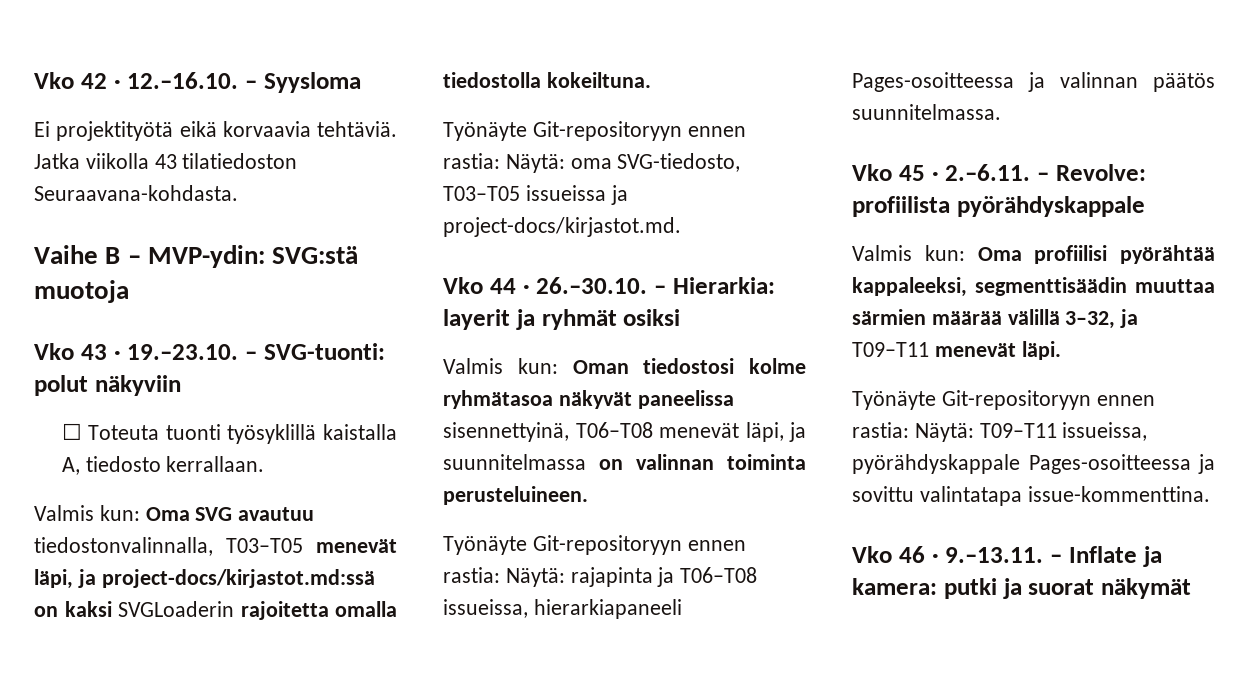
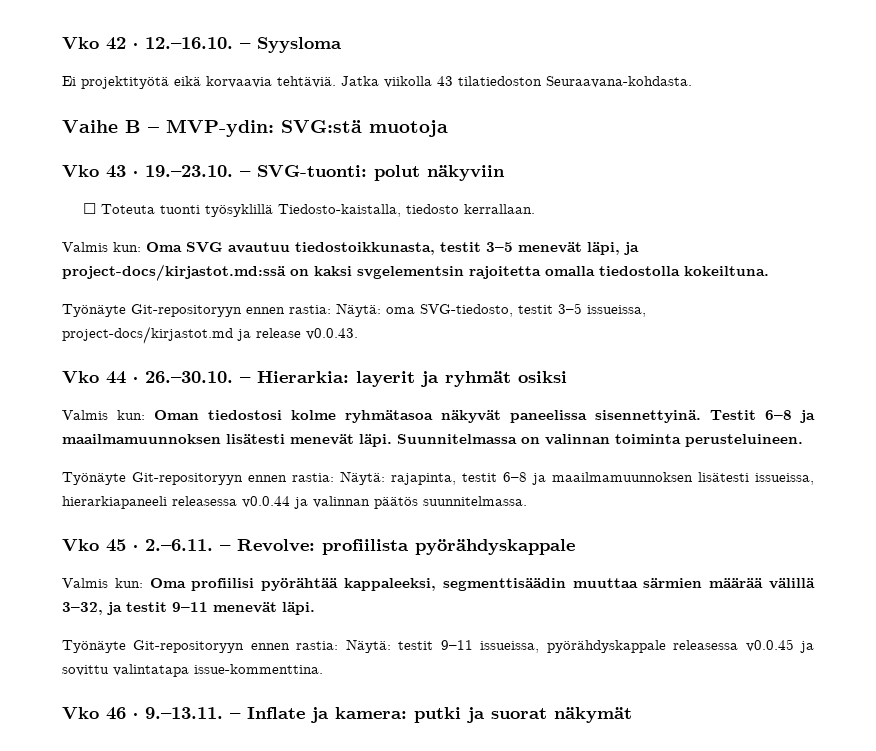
[322,424,397,440] [61,457,80,475] kaistalla A, -> [277,204,401,217] Tiedosto-kaistalla,
[34,537,303,556] tiedostonvalinnalla, T03–T05 -> [295,242,513,255] tiedostoikkunasta, testit 3–5
[118,601,234,617] SVGLoaderin -> [357,266,464,279] svgelementsin
[443,185,628,205] [443,217,681,237] T03–T05 issueissa ja project-docs/kirjastot.md. -> [518,303,646,317] [62,326,358,344] testit 3–5 issueissa, project-docs/kirjastot.md ja release v0.0.43.
[443,422,806,442] [443,454,586,470] sisennettyinä, T06–T08 menevät läpi, ja suunnitelmassa -> [595,410,815,423] [62,434,517,447] sisennettyinä. Testit 6–8 ja maailmamuunnoksen lisätesti menevät läpi. Suunnitelmassa
[570,567,758,587] [443,599,682,619] [852,72,1014,92] rajapinta ja T06–T08 issueissa, hierarkiapaneeli Pages-osoitteessa -> [391,472,814,485] [62,496,290,509] rajapinta, testit 6–8 ja maailmamuunnoksen lisätesti issueissa, hierarkiapaneeli releasessa v0.0.44
[852,342,929,357] T09–T11 -> [126,602,208,612] testit 9–11
[979,422,1148,441] [852,454,1191,474] T09–T11 issueissa, pyörähdyskappale Pages-osoitteessa -> [398,639,794,653] testit 9–11 issueissa, pyörähdyskappale releasessa v0.0.45

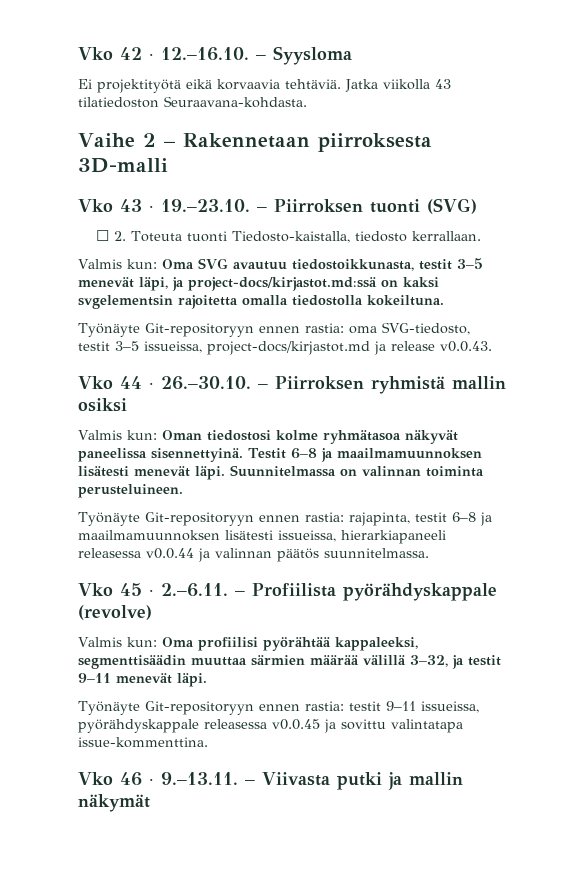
[125,119,448,137] B – MVP-ydin: SVG:stä muotoja -> [142,133,432,152] [78,158,168,173] 2 – Rakennetaan piirroksesta 3D-malli
[257,165,505,181] SVG-tuonti: polut näkyviin -> [274,198,477,214] Piirroksen tuonti (SVG)
(96, 208) none -> [113,231,126,241] 2.
[204,204,273,217] työsyklillä -> (227, 236) none
[336,303,381,317] Näytä: -> (344, 328) none
[257,371,511,387] Hierarkia: layerit ja ryhmät -> [275,376,506,394] Piirroksen ryhmistä mallin
[340,471,385,485] Näytä: -> (344, 517) none
[237,539,575,555] Revolve: profiilista pyörähdyskappale -> [252,583,497,601] [78,605,152,620] Profiilista pyörähdyskappale (revolve)
[345,639,391,653] Näytä: -> (344, 706) none
[247,707,407,723] Inflate ja kamera: -> [262,772,330,786] Viivasta
[491,708,547,719] suorat -> [409,772,463,785] mallin

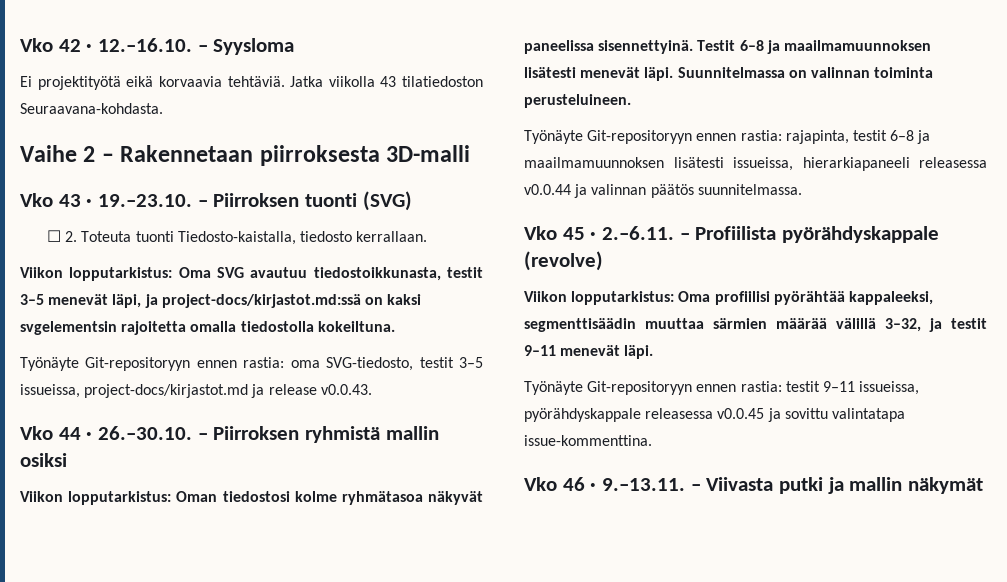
[78,259,157,269] Valmis kun: -> [20,267,173,281] Viikon lopputarkistus:
[78,430,157,440] Valmis kun: -> [20,491,172,505] Viikon lopputarkistus:
[78,637,157,647] Valmis kun: -> [524,291,675,305] Viikon lopputarkistus:

